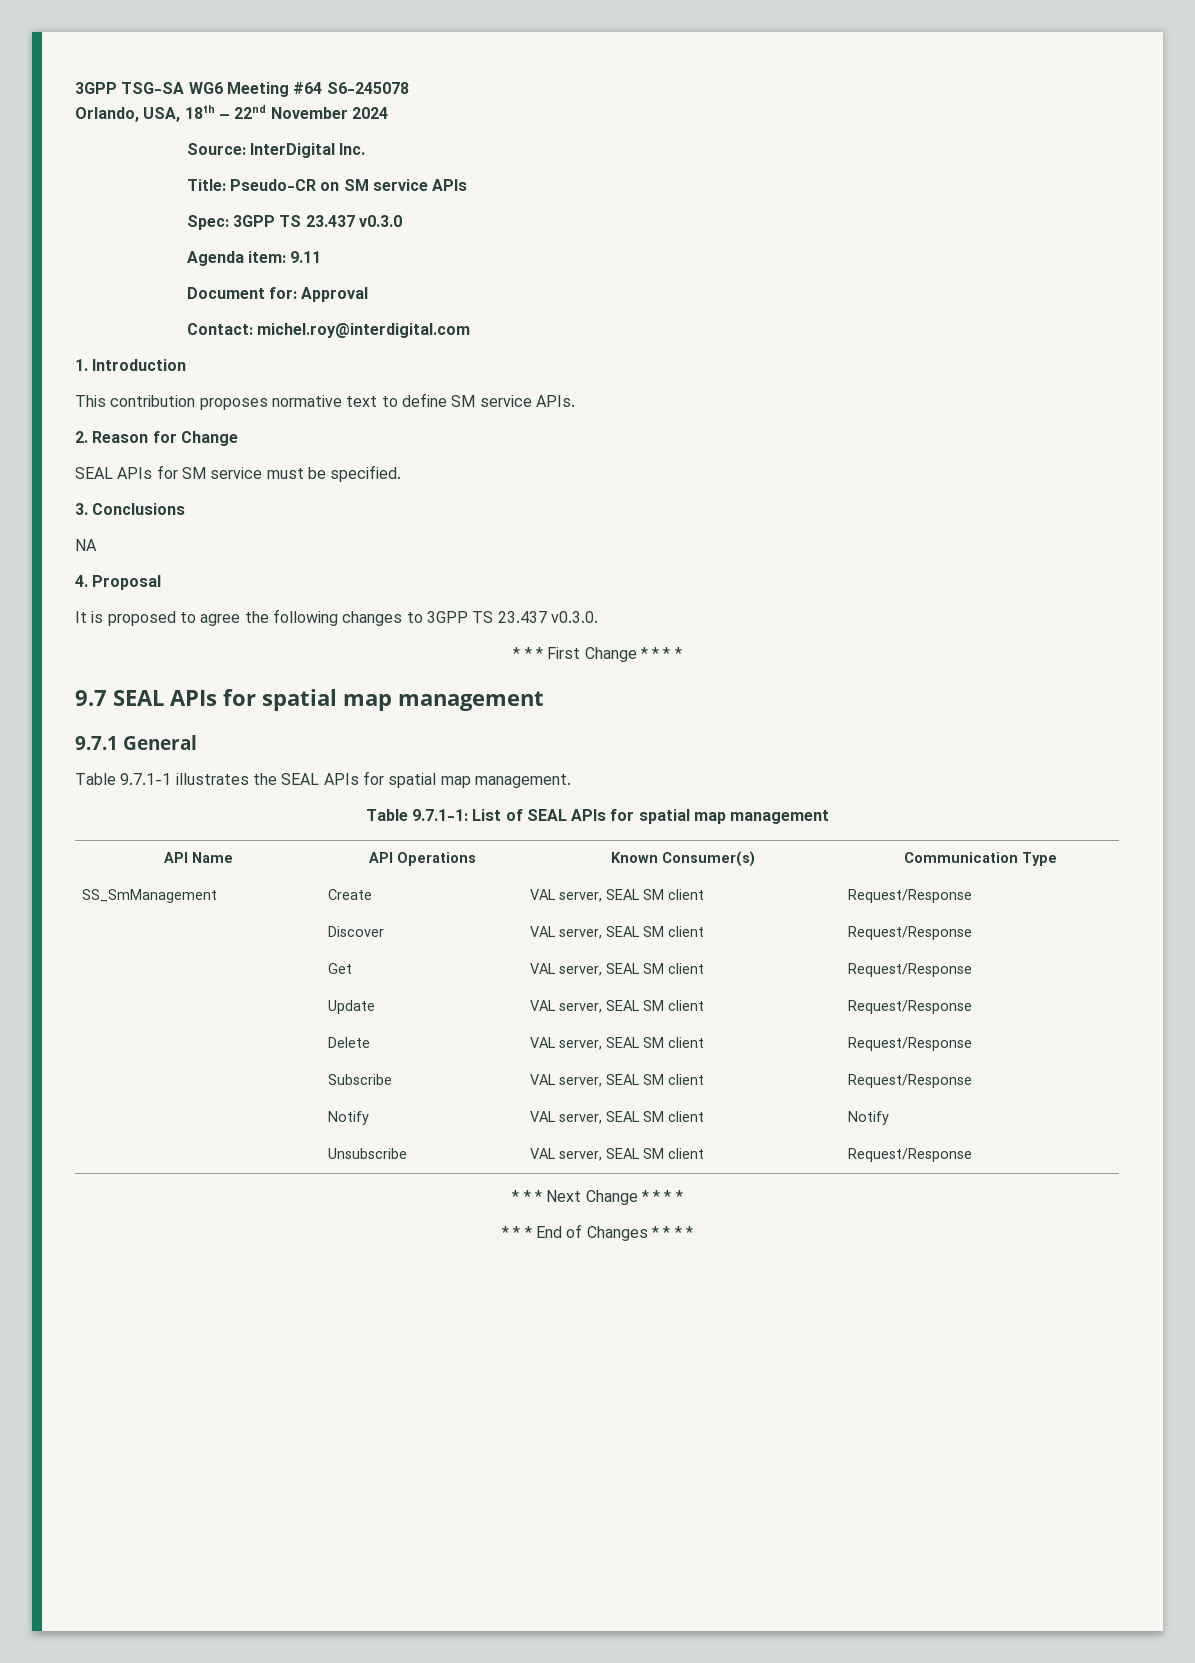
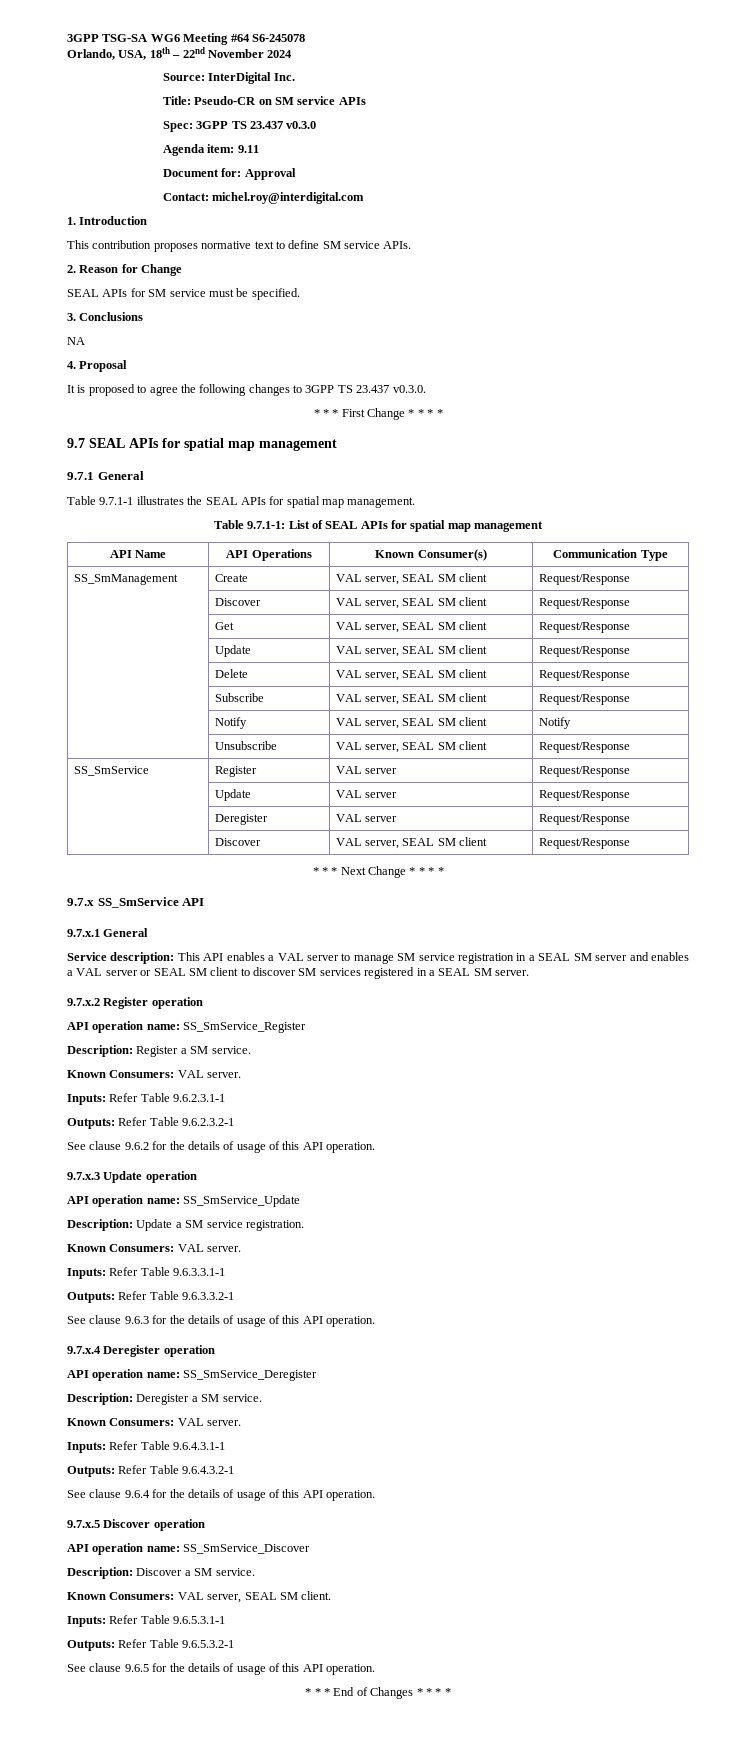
(972, 1155) none -> [73,766,149,776] [214,766,257,777] [335,766,397,774] [538,766,630,777] [214,789,251,801] [335,790,397,798] [538,790,630,801] [214,814,268,825] [335,814,397,822] [538,814,630,825] [214,838,261,846] [335,837,488,849] [538,838,630,849] // SS_SmService | Register | VAL server | Request/Response // | Update | VAL server | Request/Response // | Deregister | VAL server | Request/Response // | Discover | VAL server, SEAL SM client | Request/Response
(683, 1196) none -> [67,897,205,908] [67,928,149,937] [67,952,690,964] [67,967,529,979] [67,997,203,1009] [67,1021,307,1033] [67,1045,251,1057] [67,1070,242,1078] [67,1093,226,1105] [67,1117,235,1129] [67,1141,376,1153] [67,1171,197,1183] [67,1195,301,1207] [67,1219,304,1231] [67,1244,242,1252] [67,1267,226,1279] [67,1291,235,1303] [67,1315,376,1327] [67,1345,215,1357] [67,1369,318,1381] [67,1393,262,1405] [67,1418,242,1426] [67,1441,226,1453] [67,1465,235,1477] [67,1489,376,1501] [67,1519,205,1531] [67,1543,311,1555] [67,1567,255,1579] [67,1591,332,1603] [67,1615,226,1627] [67,1639,235,1651] [67,1663,376,1675] // 9.7.x SS_SmService API // 9.7.x.1 General // Service description: This API enables a VAL server to manage SM service registration in a SEAL SM server and enables a VAL server or SEAL SM client to discover SM services registered in a SEAL SM server. // 9.7.x.2 Register operation // API operation name: SS_SmService_Register // Description: Register a SM service. // Known Consumers: VAL server. // Inputs: Refer Table 9.6.2.3.1-1 // Outputs: Refer Table 9.6.2.3.2-1 // See clause 9.6.2 for the details of usage of this API operation. // 9.7.x.3 Update operation // API operation name: SS_SmService_Update // Description: Update a SM service registration. // Known Consumers: VAL server. // Inputs: Refer Table 9.6.3.3.1-1 // Outputs: Refer Table 9.6.3.3.2-1 // See clause 9.6.3 for the details of usage of this API operation. // 9.7.x.4 Deregister operation // API operation name: SS_SmService_Deregister // Description: Deregister a SM service. // Known Consumers: VAL server. // Inputs: Refer Table 9.6.4.3.1-1 // Outputs: Refer Table 9.6.4.3.2-1 // See clause 9.6.4 for the details of usage of this API operation. // 9.7.x.5 Discover operation // API operation name: SS_SmService_Discover // Description: Discover a SM service. // Known Consumers: VAL server, SEAL SM client. // Inputs: Refer Table 9.6.5.3.1-1 // Outputs: Refer Table 9.6.5.3.2-1 // See clause 9.6.5 for the details of usage of this API operation.

